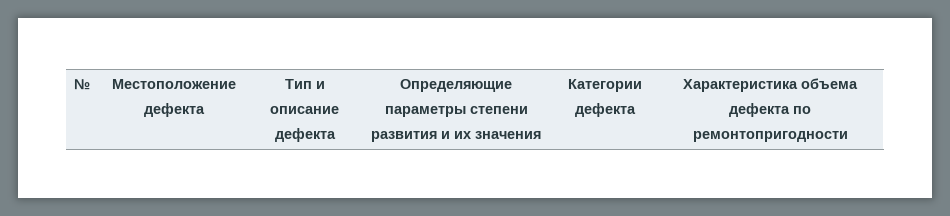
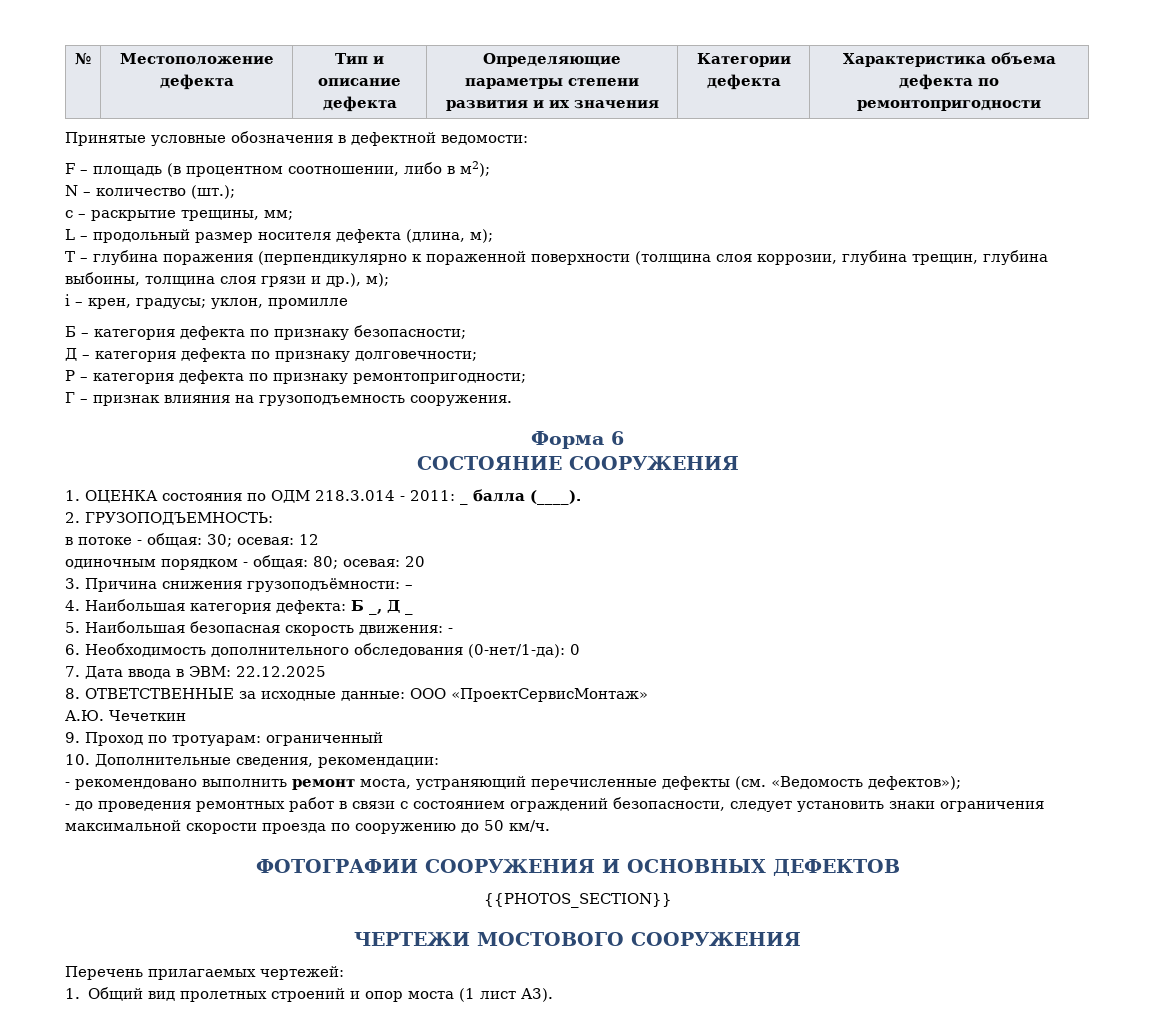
(848, 136) none -> [65,131,528,146] [65,161,490,177] [65,185,235,199] [65,210,293,221] [65,229,493,243] [65,250,1048,265] [65,272,389,287] [65,294,348,309] [65,325,466,340] [65,348,477,362] [65,370,526,384] [65,392,512,406] [531,431,624,449] [416,456,739,470] [65,490,455,503] [460,489,581,505] [65,512,273,525] [65,533,319,547] [65,555,425,570] [65,578,413,592] [65,599,413,615] [65,621,453,636] [65,643,580,658] [65,666,326,679] [65,688,648,702] [65,710,186,721] [65,732,383,746] [65,754,439,768] [65,776,961,790] [65,797,1044,812] [65,820,550,834] [255,859,900,876] [483,893,672,908] [354,932,801,946] [65,966,344,980] [65,987,553,1002] // Принятые условные обозначения в дефектной ведомости: // F – площадь (в процентном соотношении, либо в м2); // N – количество (шт.); // с – раскрытие трещины, мм; // L – продольный размер носителя дефекта (длина, м); // T – глубина поражения (перпендикулярно к пораженной поверхности (толщина слоя коррозии, глубина трещин, глубина выбоины, толщина слоя грязи и др.), м); // i – крен, градусы; уклон, промилле // Б – категория дефекта по признаку безопасности; // Д – категория дефекта по признаку долговечности; // Р – категория дефекта по признаку ремонтопригодности; // Г – признак влияния на грузоподъемность сооружения. // Форма 6 // СОСТОЯНИЕ СООРУЖЕНИЯ // 1. ОЦЕНКА состояния по ОДМ 218.3.014 - 2011: _ балла (____). // 2. ГРУЗОПОДЪЕМНОСТЬ: // в потоке - общая: 30; осевая: 12 // одиночным порядком - общая: 80; осевая: 20 // 3. Причина снижения грузоподъёмности: – // 4. Наибольшая категория дефекта: Б _, Д _ // 5. Наибольшая безопасная скорость движения: - // 6. Необходимость дополнительного обследования (0-нет/1-да): 0 // 7. Дата ввода в ЭВМ: 22.12.2025 // 8. ОТВЕТСТВЕННЫЕ за исходные данные: ООО «ПроектСервисМонтаж» // А.Ю. Чечеткин // 9. Проход по тротуарам: ограниченный // 10. Дополнительные сведения, рекомендации: // - рекомендовано выполнить ремонт моста, устраняющий перечисленные дефекты (см. «Ведомость дефектов»); // - до проведения ремонтных работ в связи с состоянием ограждений безопасности, следует установить знаки ограничения максимальной скорости проезда по сооружению до 50 км/ч. // ФОТОГРАФИИ СООРУЖЕНИЯ И ОСНОВНЫХ ДЕФЕКТОВ // {{PHOTOS_SECTION}} // ЧЕРТЕЖИ МОСТОВОГО СООРУЖЕНИЯ // Перечень прилагаемых чертежей: // 1. Общий вид пролетных строений и опор моста (1 лист А3).

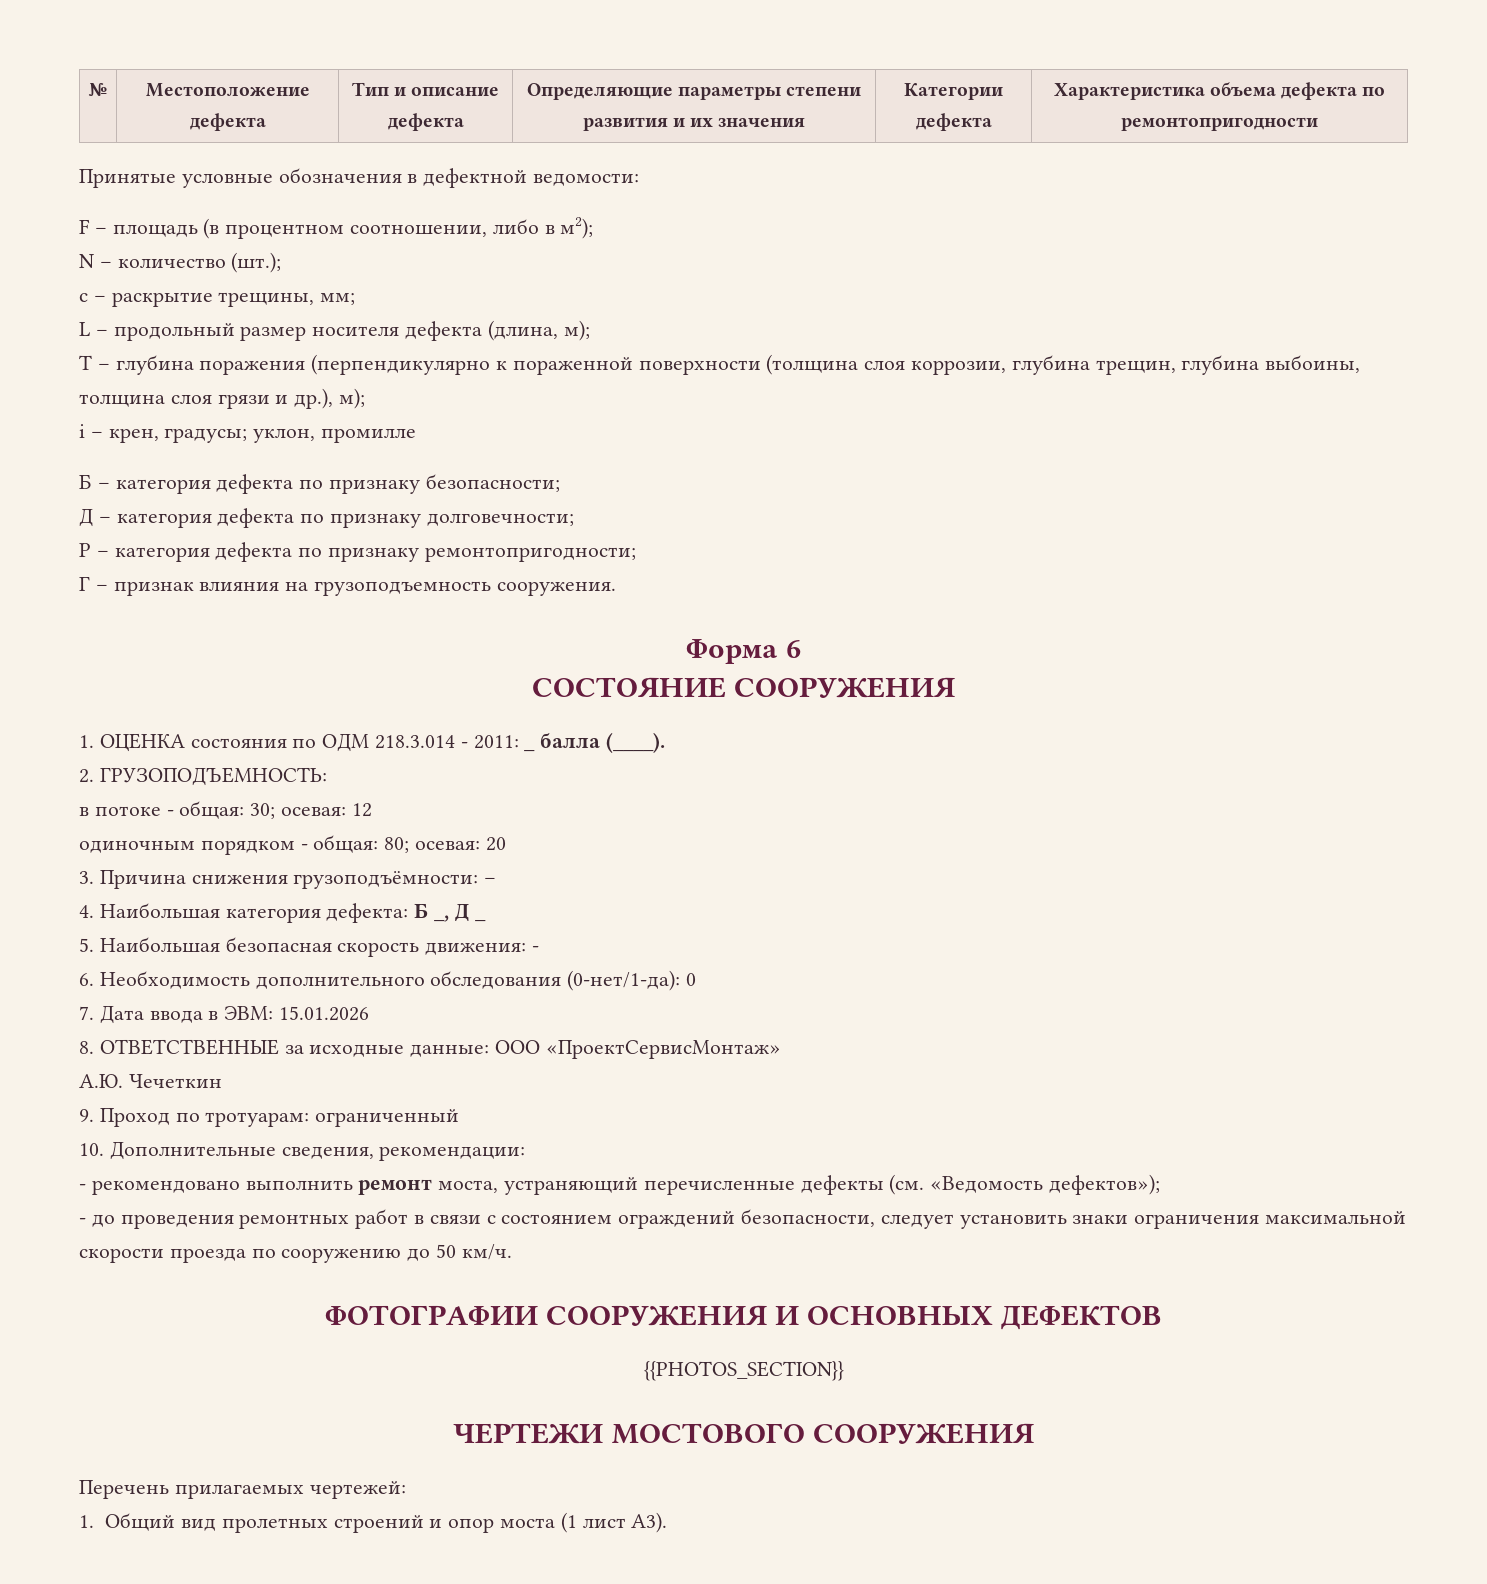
[236,666,326,677] 22.12.2025 -> [279,1006,370,1021] 15.01.2026

